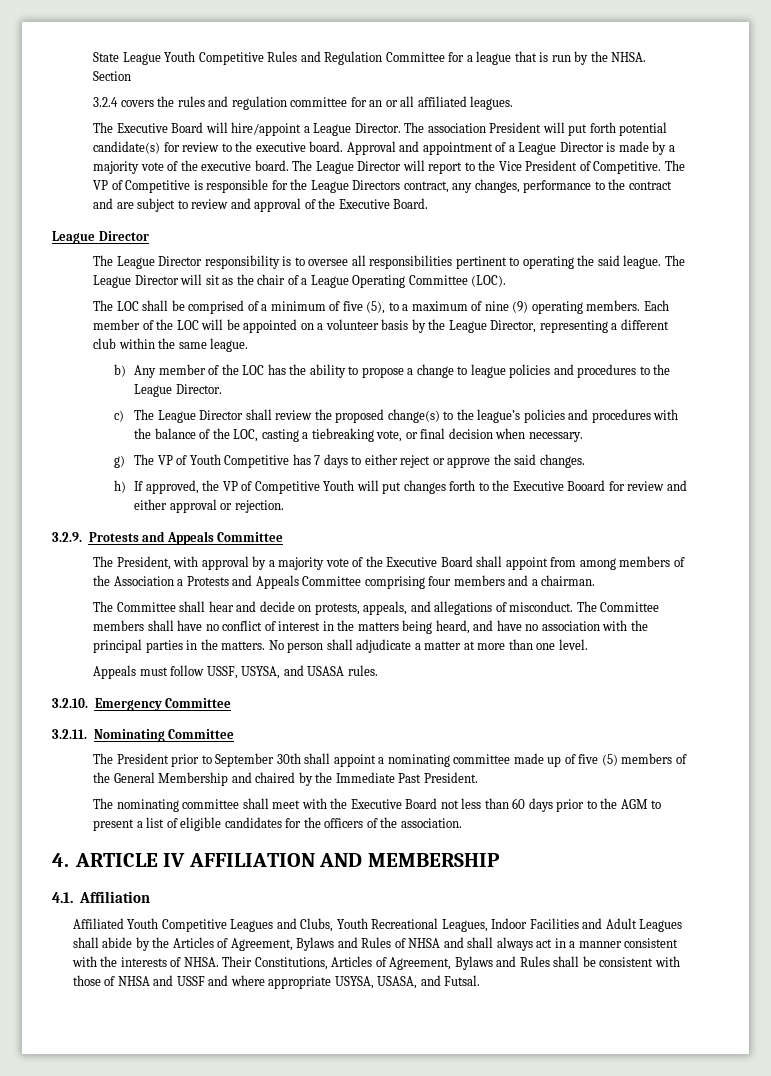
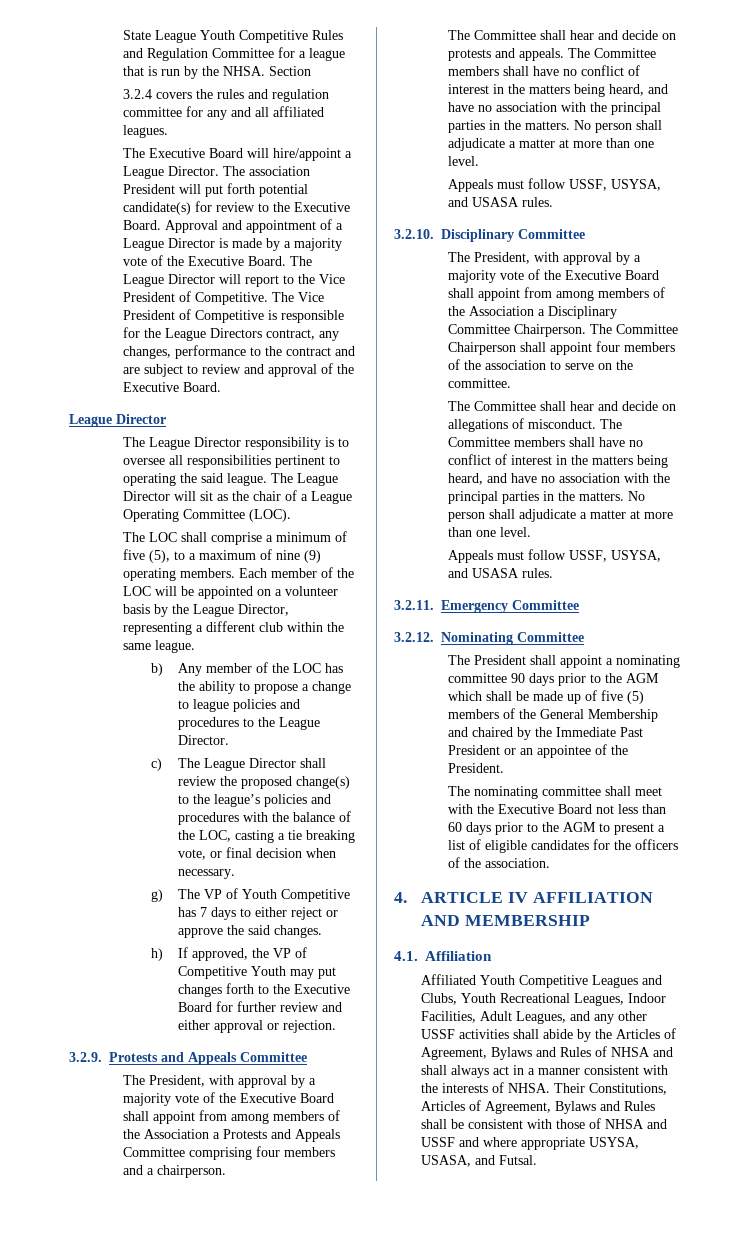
[369,100,398,107] an or -> [207,107,252,120] any and
[255,141,344,152] executive board. -> [294,202,351,212] [123,220,162,230] Executive Board.
[201,160,289,171] executive board. -> [188,256,287,266] Executive Board.
[93,180,109,190] VP -> [298,292,325,302] [123,310,176,320] Vice President
[171,300,259,314] be comprised of -> [211,532,263,545] comprise
[311,428,374,442] tiebreaking -> [287,830,355,843] tie breaking
[356,480,379,491] will -> [289,969,314,979] may
[567,480,625,491] Booard for -> [177,1001,276,1012] Board for further
[541,575,596,586] [93,601,431,615] chairman. // The Committee shall hear and decide on protests, appeals, and -> [157,1165,227,1178] [448,30,677,40] [448,48,657,61] [448,65,641,76] [448,84,669,97] [448,102,662,115] [448,120,663,133] [448,138,655,151] [448,156,480,166] [448,178,662,192] [448,197,554,207] [394,229,585,242] [448,252,642,265] [448,269,660,283] [448,287,666,301] [448,306,618,319] [448,324,679,337] [448,341,676,355] [448,359,634,370] [448,378,512,388] [448,401,677,411] chairperson. // The Committee shall hear and decide on protests and appeals. The Committee members shall have no conflict of interest in the matters being heard, and have no association with the principal parties in the matters. No person shall adjudicate a matter at more than one level. // Appeals must follow USSF, USYSA, and USASA rules. // 3.2.10. Disciplinary Committee // The President, with approval by a majority vote of the Executive Board shall appoint from among members of the Association a Disciplinary Committee Chairperson. The Committee Chairperson shall appoint four members of the association to serve on the committee. // The Committee shall hear and decide on
[52,698,88,708] 3.2.10. -> [394,600,434,610] 3.2.11.
[52,729,87,739] 3.2.11. -> [394,632,434,642] 3.2.12.
[171,753,301,767] prior to September 30th -> (527, 660) none
(511, 759) none -> [511,673,660,686] [448,691,530,701] 90 days prior to the AGM which shall be
(422, 778) none -> [448,744,629,758] President or an appointee of the
[529,918,683,932] Facilities and Adult Leagues -> [421,1011,648,1024] [421,1029,510,1039] Facilities, Adult Leagues, and any other USSF activities

